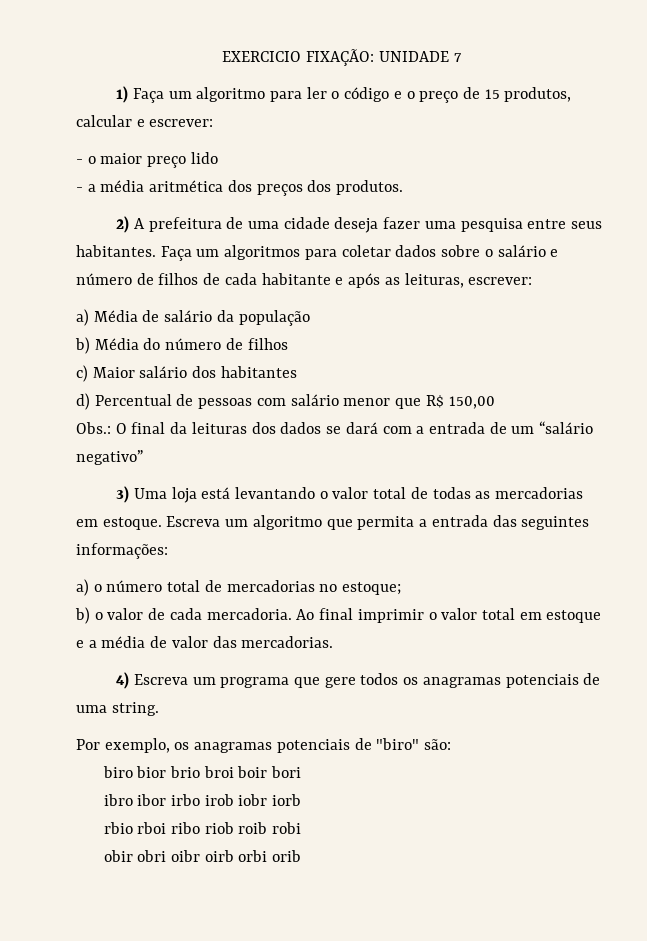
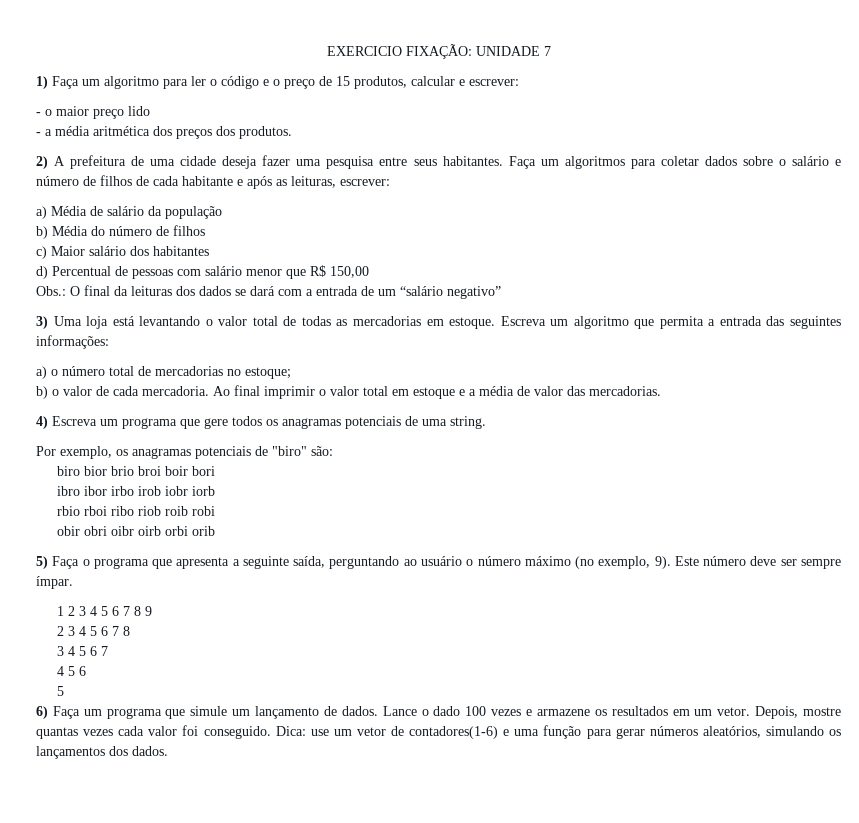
(302, 856) none -> [36,556,841,569] [36,576,73,589] [56,606,152,616] [56,626,130,636] [56,646,108,656] [56,666,86,676] [56,686,64,696] [36,706,841,719] [36,725,842,739] [36,746,168,759] // 5) Faça o programa que apresenta a seguinte saída, perguntando ao usuário o número máximo (no exemplo, 9). Este número deve ser sempre ímpar. // 1 2 3 4 5 6 7 8 9 // 2 3 4 5 6 7 8 // 3 4 5 6 7 // 4 5 6 // 5 // 6) Faça um programa que simule um lançamento de dados. Lance o dado 100 vezes e armazene os resultados em um vetor. Depois, mostre quantas vezes cada valor foi conseguido. Dica: use um vetor de contadores(1-6) e uma função para gerar números aleatórios, simulando os lançamentos dos dados.

